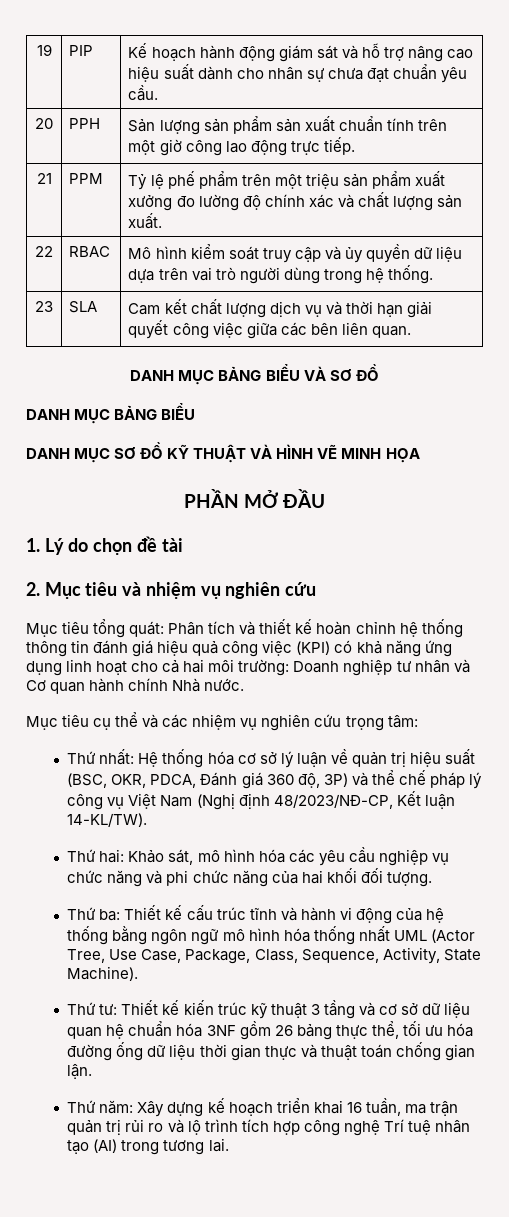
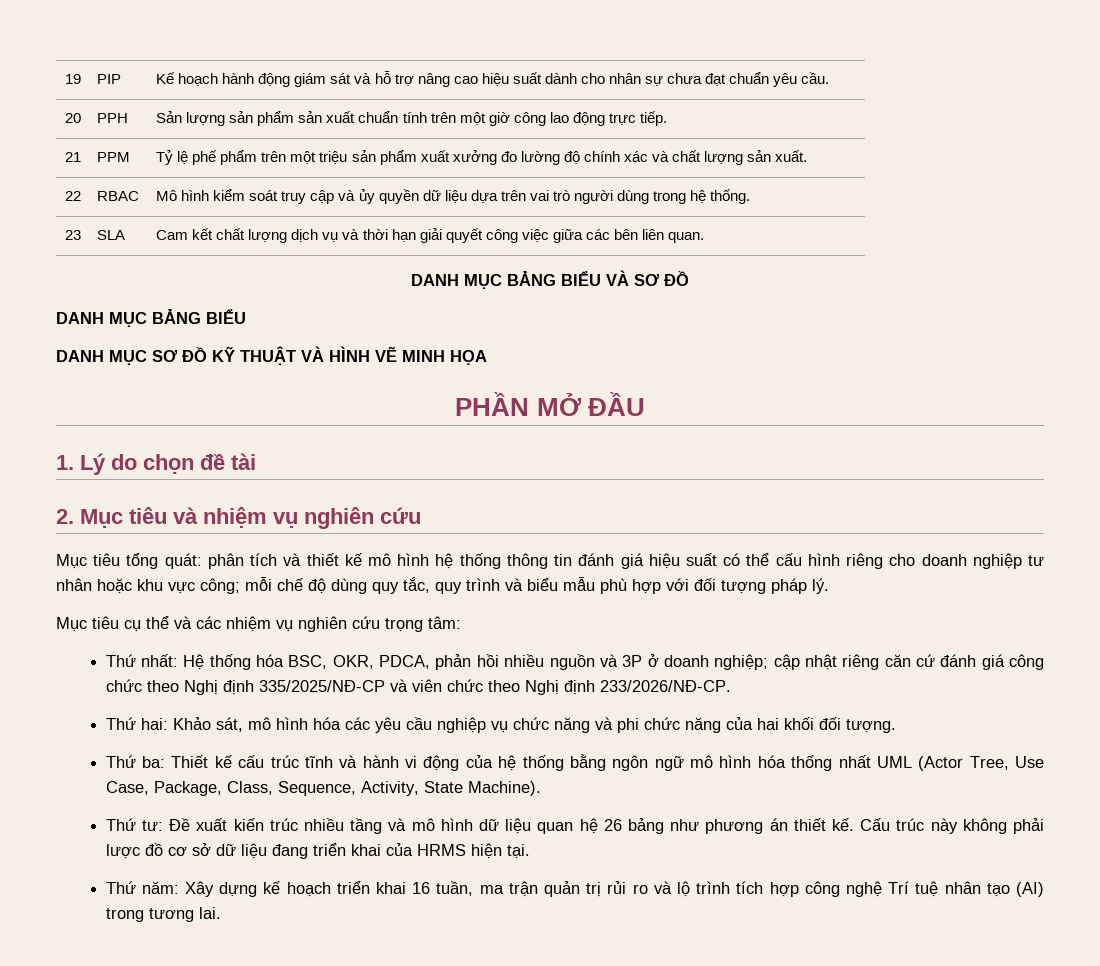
[168,621,205,635] Phân -> [207,553,244,569] phân
[316,621,396,635] hoàn chỉnh -> [368,553,430,566] mô hình
[192,640,452,657] [26,659,470,676] [26,678,245,694] quả công việc (KPI) có khả năng ứng dụng linh hoạt cho cả hai môi trường: Doanh nghiệp tư nhân và Cơ quan hành chính Nhà nước. -> [685,553,1044,569] [56,577,829,594] suất có thể cấu hình riêng cho doanh nghiệp tư nhân hoặc khu vực công; mỗi chế độ dùng quy tắc, quy trình và biểu mẫu phù hợp với đối tượng pháp lý.
[237,749,475,768] [67,770,482,789] [67,791,455,810] [67,813,148,827] cơ sở lý luận về quản trị hiệu suất (BSC, OKR, PDCA, Đánh giá 360 độ, 3P) và thể chế pháp lý công vụ Việt Nam (Nghị định 48/2023/NĐ-CP, Kết luận 14-KL/TW). -> [288,654,1044,670] [105,679,731,695] BSC, OKR, PDCA, phản hồi nhiều nguồn và 3P ở doanh nghiệp; cập nhật riêng căn cứ đánh giá công chức theo Nghị định 335/2025/NĐ-CP và viên chức theo Nghị định 233/2026/NĐ-CP.
[121,1000,471,1019] [67,1021,473,1040] [67,1042,475,1061] [67,1063,93,1080] Thiết kế kiến trúc kỹ thuật 3 tầng và cơ sở dữ liệu quan hệ chuẩn hóa 3NF gồm 26 bảng thực thể, tối ưu hóa đường ống dữ liệu thời gian thực và thuật toán chống gian lận. -> [169,818,1045,834] [105,843,530,859] Đề xuất kiến trúc nhiều tầng và mô hình dữ liệu quan hệ 26 bảng như phương án thiết kế. Cấu trúc này không phải lược đồ cơ sở dữ liệu đang triển khai của HRMS hiện tại.

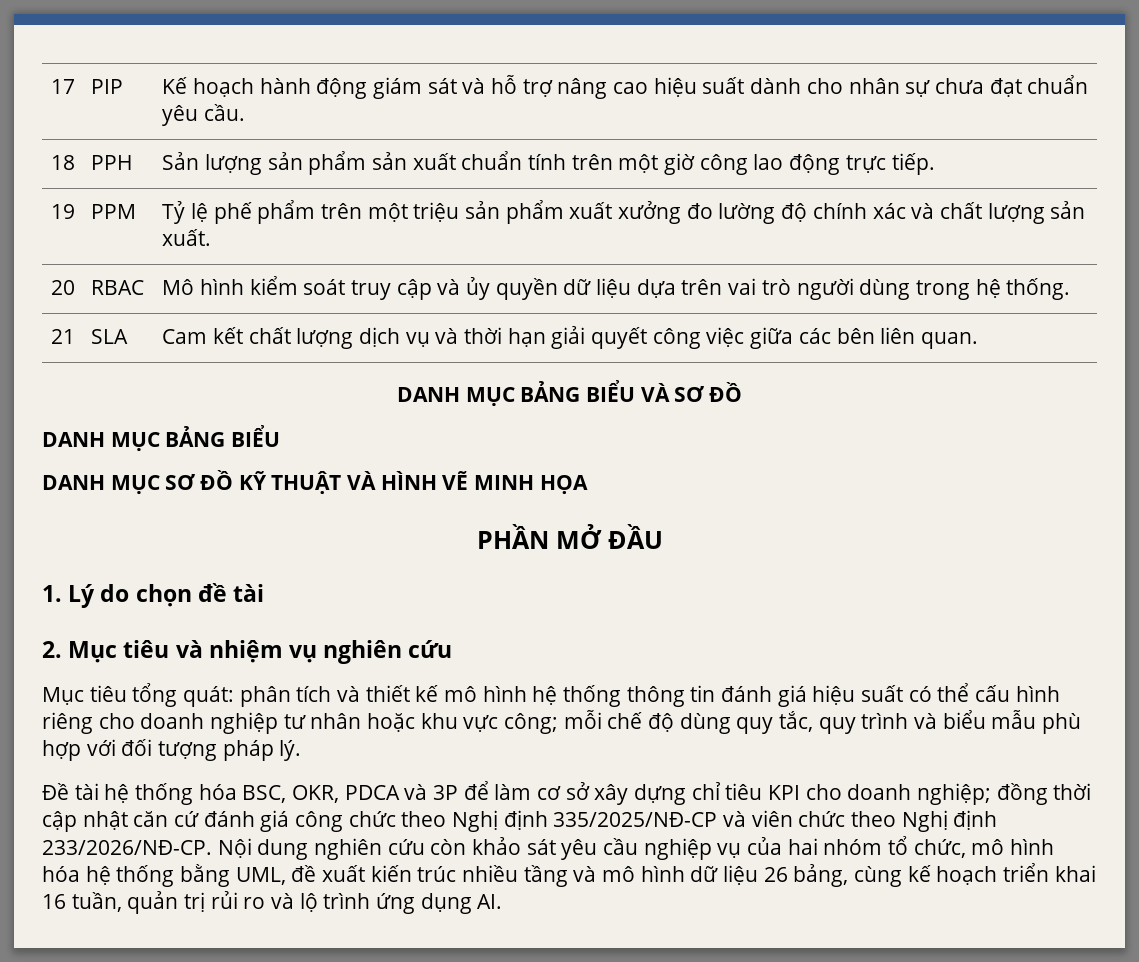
[65,74,81,84] 19 -> [51,79,75,94] 17
[65,113,81,123] 20 -> [51,155,75,170] 18
[65,152,81,162] 21 -> [51,204,75,219] 19
[65,191,81,201] 22 -> [51,280,75,295] 20
[65,230,81,240] 23 -> [51,329,75,344] 21
[56,616,461,632] [105,654,769,670] Mục tiêu cụ thể và các nhiệm vụ nghiên cứu trọng tâm: // Thứ nhất: Hệ thống hóa BSC, OKR, PDCA, phản hồi nhiều nguồn và 3P ở doanh nghiệp; -> [42,781,1092,805] Đề tài hệ thống hóa BSC, OKR, PDCA và 3P để làm cơ sở xây dựng chỉ tiêu KPI cho doanh nghiệp; đồng thời
[842,654,880,670] riêng -> (128, 820) none
[105,717,896,733] [105,754,1045,771] [105,781,541,796] [105,818,191,831] // Thứ hai: Khảo sát, mô hình hóa các yêu cầu nghiệp vụ chức năng và phi chức năng của hai khối đối tượng. // Thứ ba: Thiết kế cấu trúc tĩnh và hành vi động của hệ thống bằng ngôn ngữ mô hình hóa thống nhất UML (Actor Tree, Use Case, Package, Class, Sequence, Activity, State Machine). // Thứ tư: Đề -> [217,836,1055,860] [42,864,317,887] Nội dung nghiên cứu còn khảo sát yêu cầu nghiệp vụ của hai nhóm tổ chức, mô hình hóa hệ thống bằng UML, đề
[537,818,1045,834] [105,843,530,859] [105,881,258,897] quan hệ 26 bảng như phương án thiết kế. Cấu trúc này không phải lược đồ cơ sở dữ liệu đang triển khai của HRMS hiện tại. // Thứ năm: Xây dựng -> [763,864,903,887] 26 bảng, cùng
[479,881,538,897] ma trận -> (122, 902) none
[736,881,1044,897] [105,907,221,922] tích hợp công nghệ Trí tuệ nhân tạo (AI) trong tương lai. -> [376,893,503,914] ứng dụng AI.

